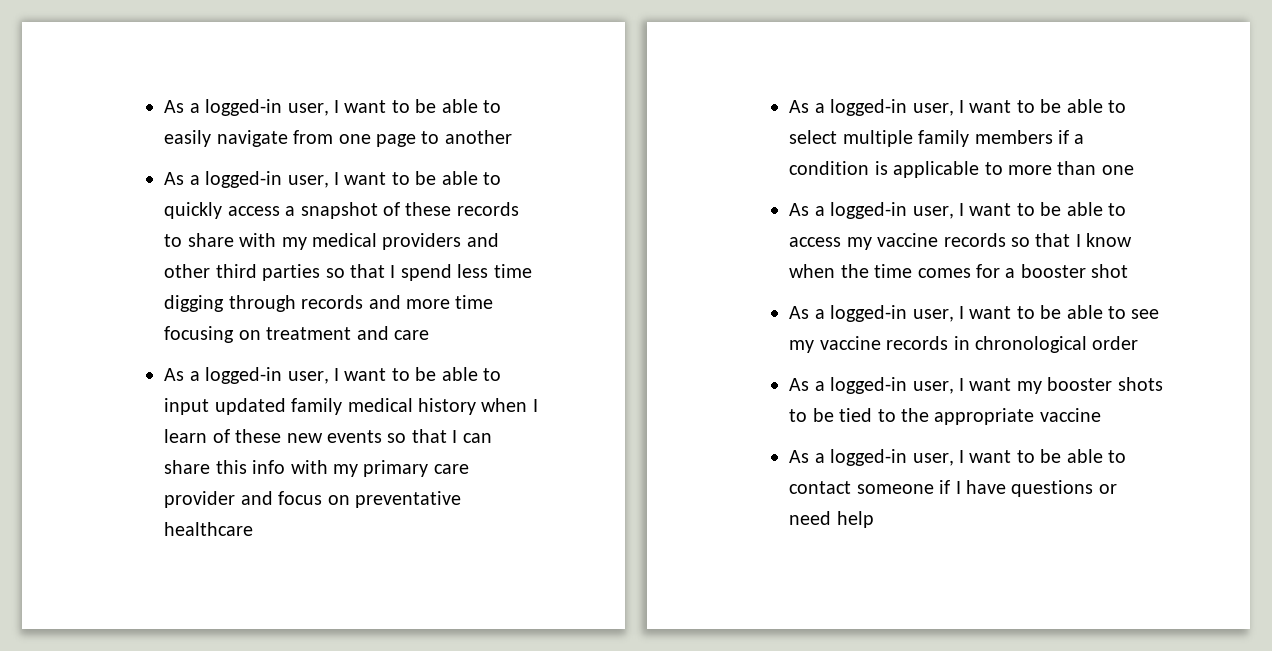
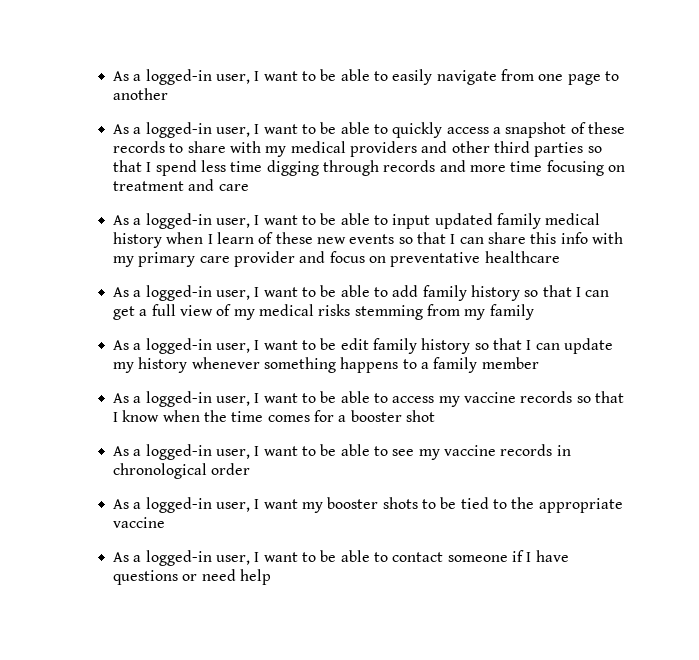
[789,130,1085,147] [789,161,1134,178] select multiple family members if a condition is applicable to more than one -> [392,285,610,301] [113,304,534,320] [113,338,613,354] [113,357,539,373] add family history so that I can get a full view of my medical risks stemming from my family // As a logged-in user, I want to be edit family history so that I can update my history whenever something happens to a family member

